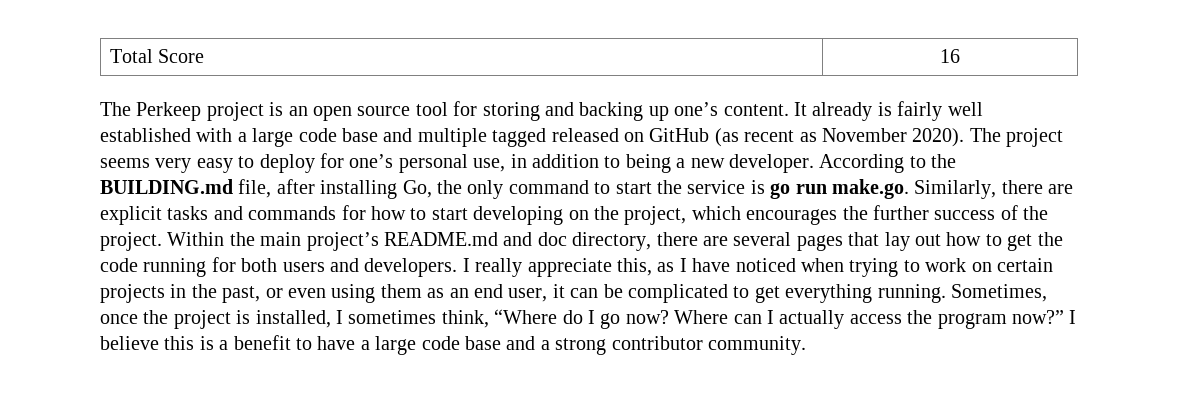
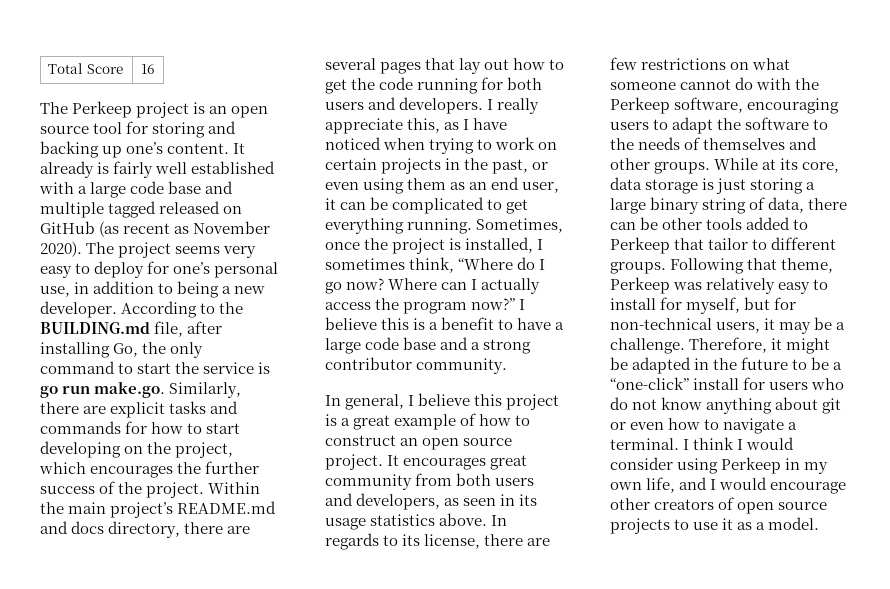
[537,232,567,246] doc -> [71,521,105,534] docs
(806, 345) none -> [325,393,560,410] [325,413,531,430] [325,435,513,450] [325,454,528,470] [325,473,535,490] [325,493,538,510] [325,513,508,530] [325,533,551,550] [610,57,791,70] [610,77,820,90] [610,97,840,114] [610,117,829,134] [610,137,818,150] [610,158,840,174] [610,177,816,194] [610,197,848,214] [610,217,809,230] [610,237,837,254] [610,258,834,274] [610,277,829,294] [610,297,797,314] [610,317,846,334] [610,337,831,354] [610,357,843,374] [610,377,845,390] [610,397,842,414] [610,418,798,434] [610,437,795,450] [610,457,829,474] [610,477,847,494] [610,497,828,514] [610,517,820,534] // In general, I believe this project is a great example of how to construct an open source project. It encourages great community from both users and developers, as seen in its usage statistics above. In regards to its license, there are few restrictions on what someone cannot do with the Perkeep software, encouraging users to adapt the software to the needs of themselves and other groups. While at its core, data storage is just storing a large binary string of data, there can be other tools added to Perkeep that tailor to different groups. Following that theme, Perkeep was relatively easy to install for myself, but for non-technical users, it may be a challenge. Therefore, it might be adapted in the future to be a “one-click” install for users who do not know anything about git or even how to navigate a terminal. I think I would consider using Perkeep in my own life, and I would encourage other creators of open source projects to use it as a model.

